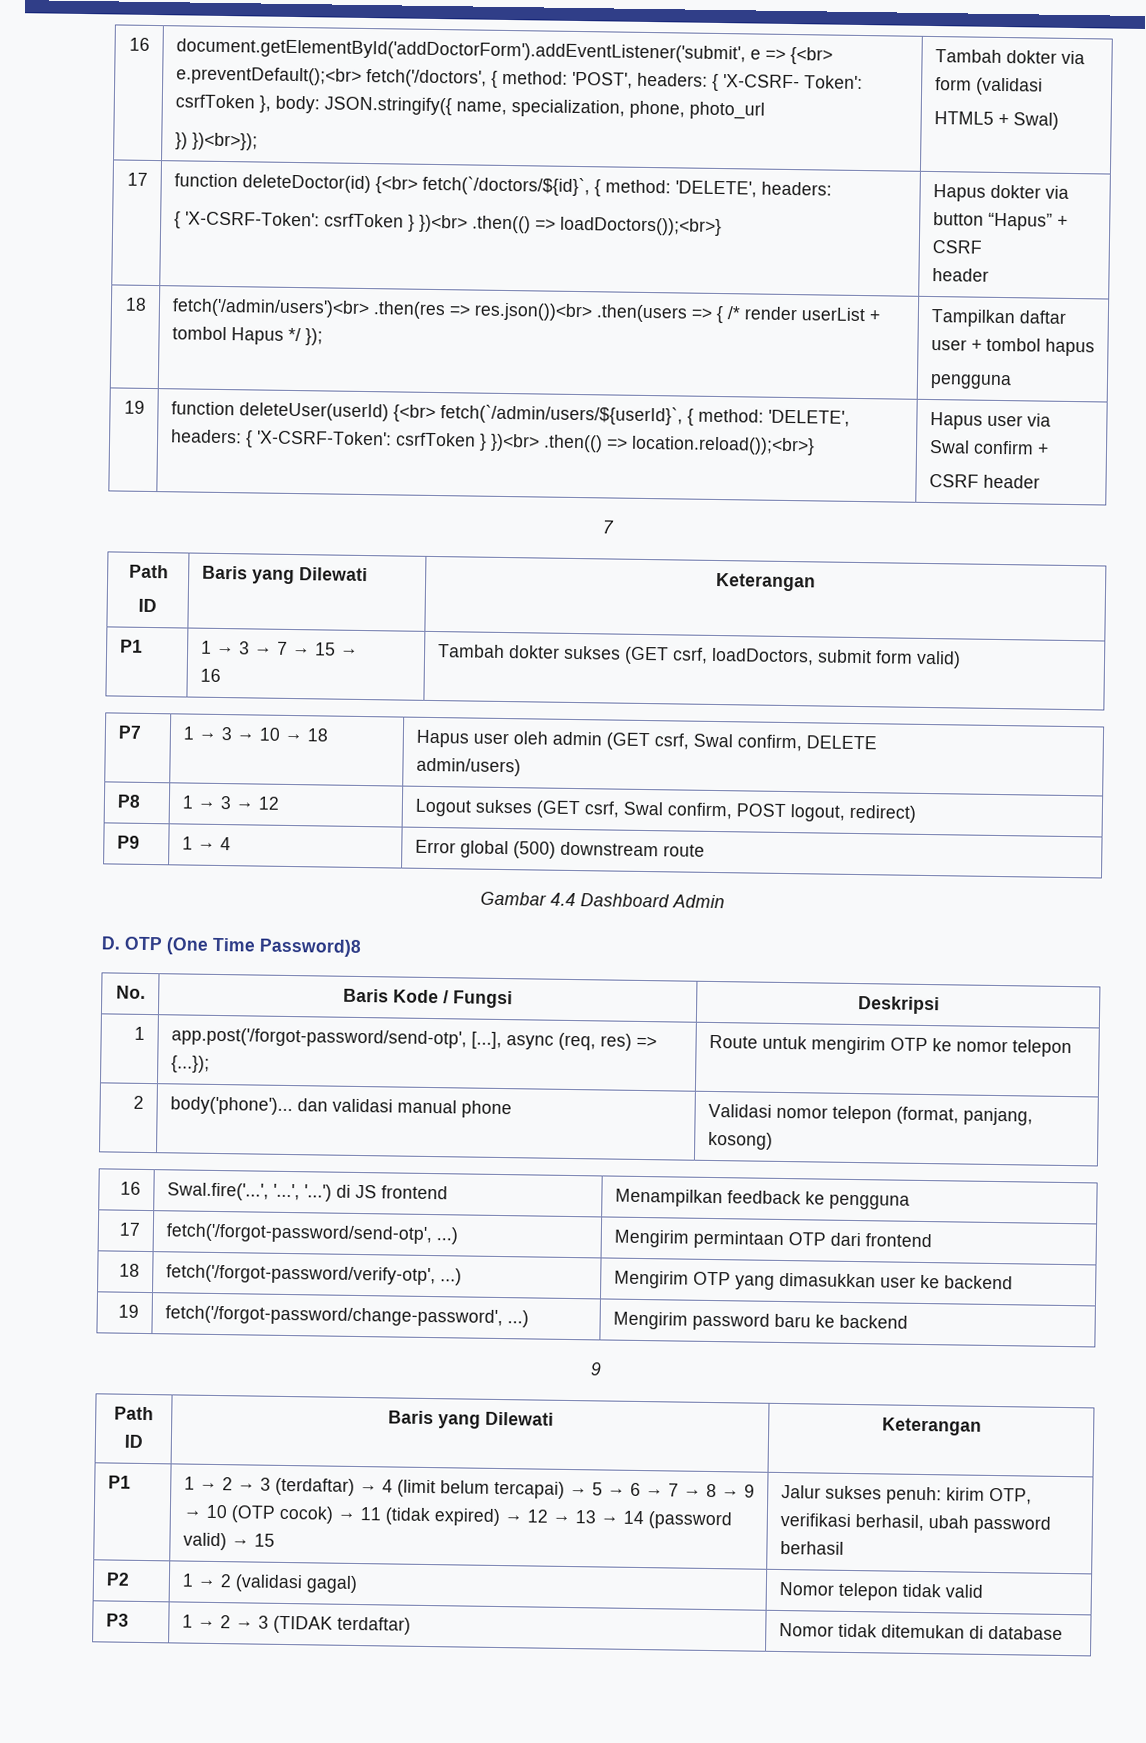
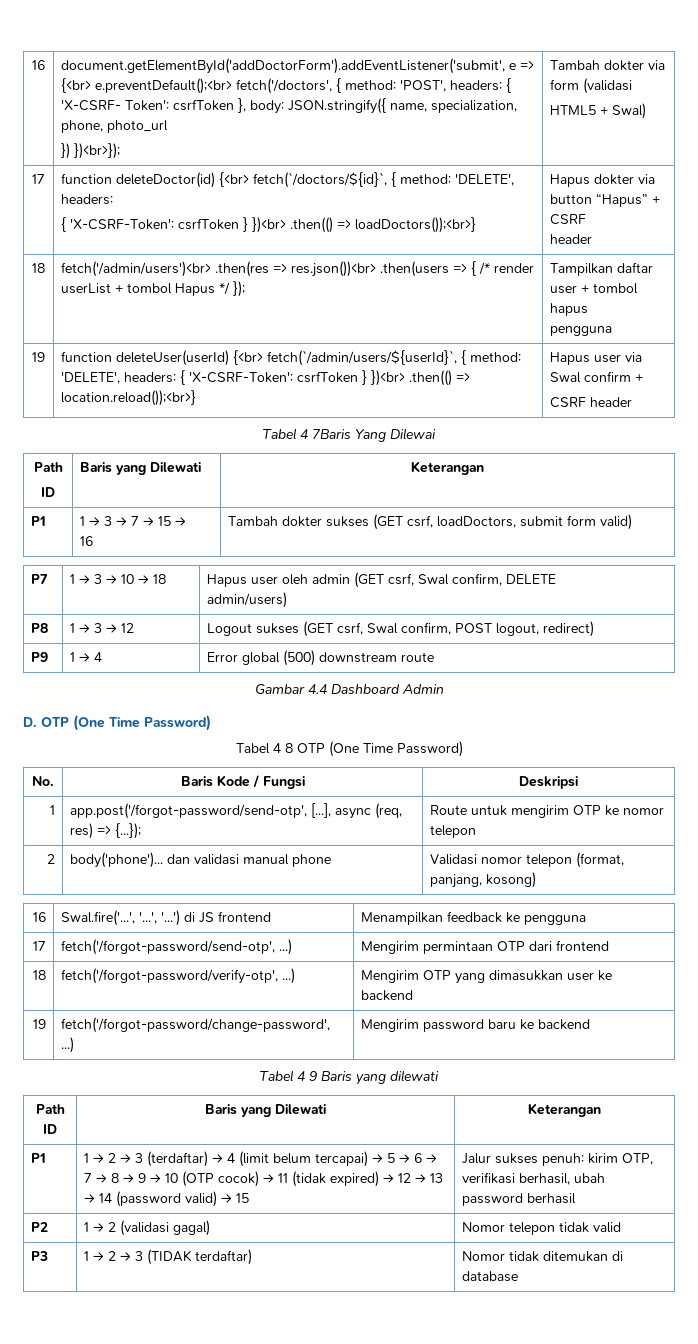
[601,520,614,534] 7 -> [263,428,436,442] Tabel 4 7Baris Yang Dilewai
[259,938,362,958] Password)8 -> [144,715,211,731] [235,741,463,757] Password) // Tabel 4 8 OTP (One Time Password)
[589,1362,602,1376] 9 -> [260,1070,439,1085] Tabel 4 9 Baris yang dilewati

